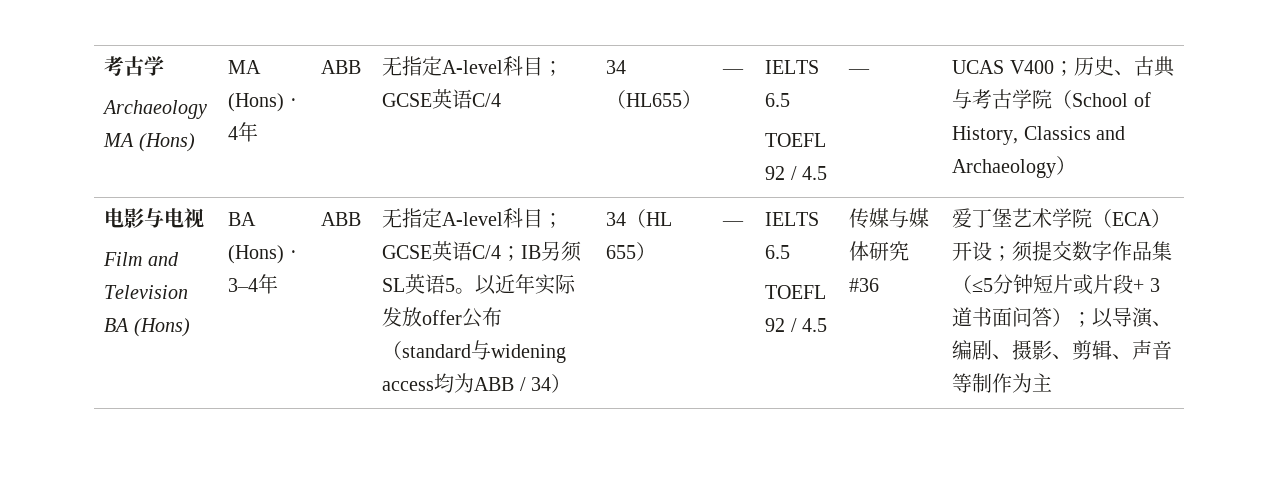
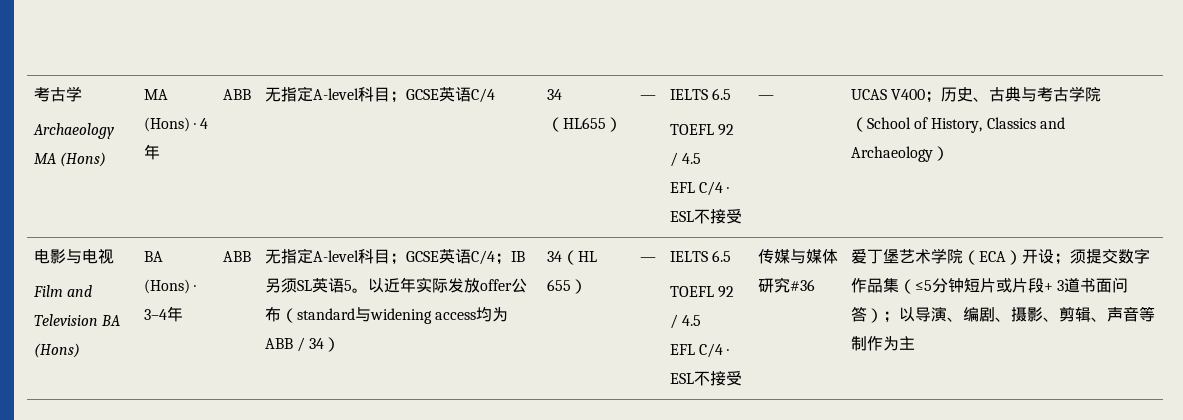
(827, 173) none -> [669,181,730,196] [669,209,742,224] // EFL C/4 · ESL不接受
(827, 325) none -> [669,343,730,358] [669,371,742,386] // EFL C/4 · ESL不接受

